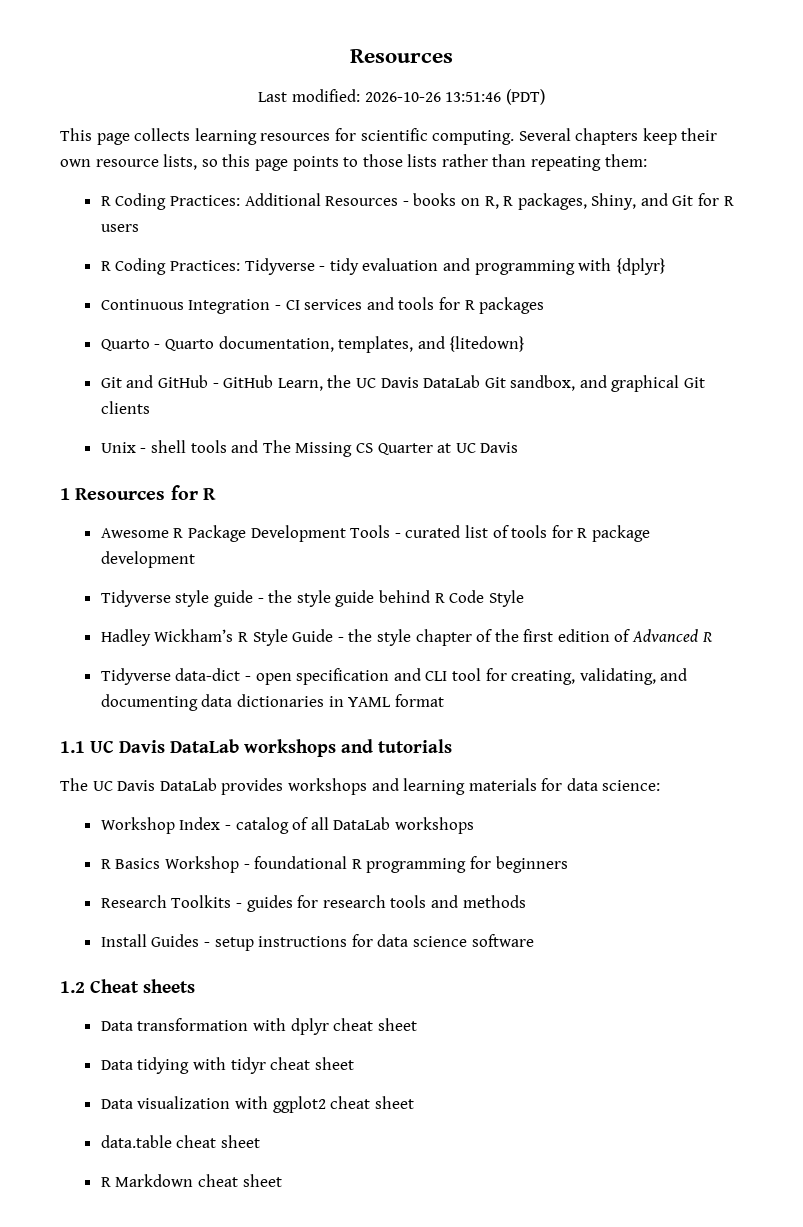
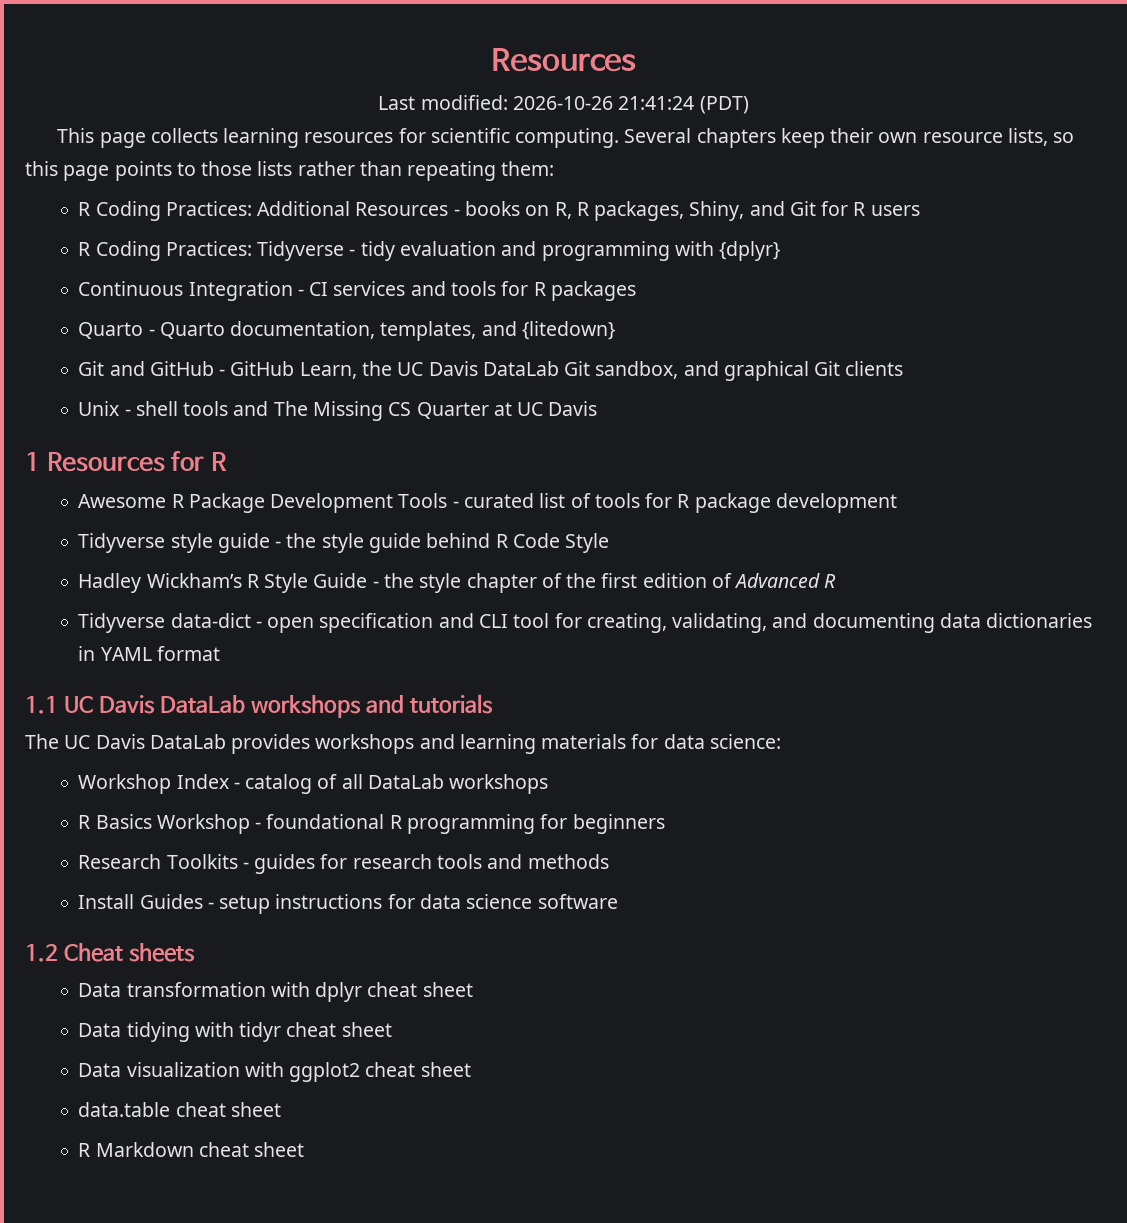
[445,92,502,102] 13:51:46 -> [618,96,695,110] 21:41:24

